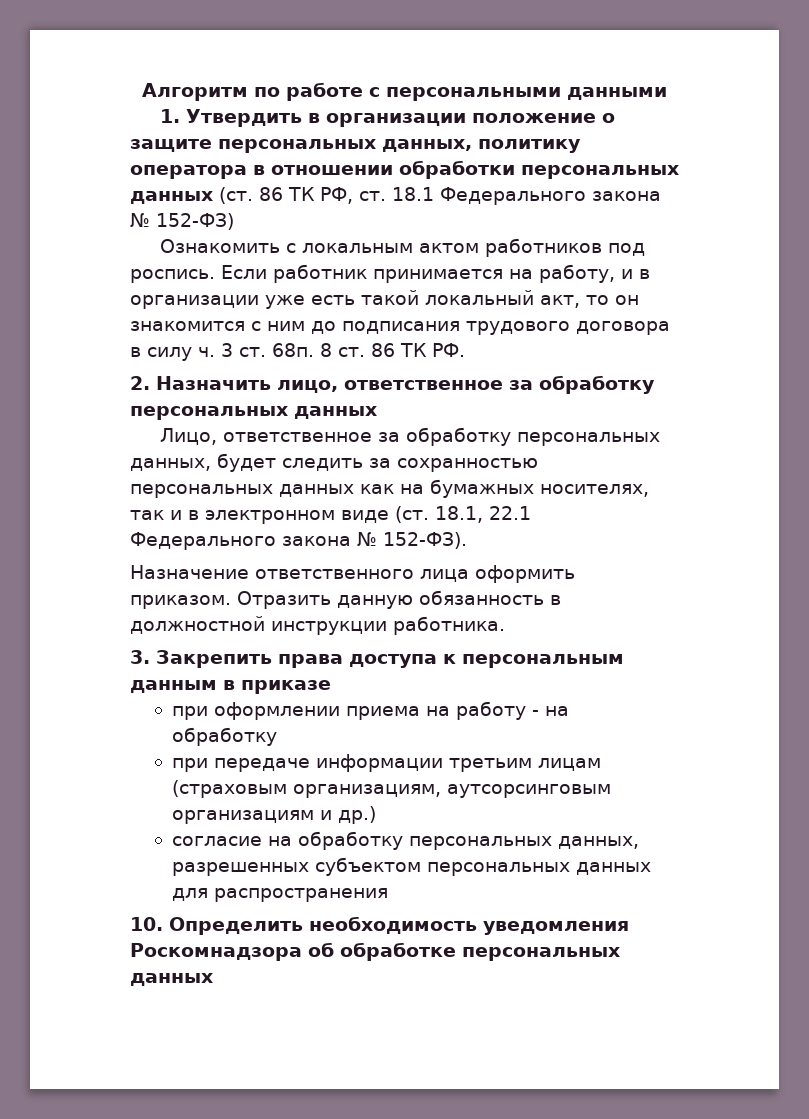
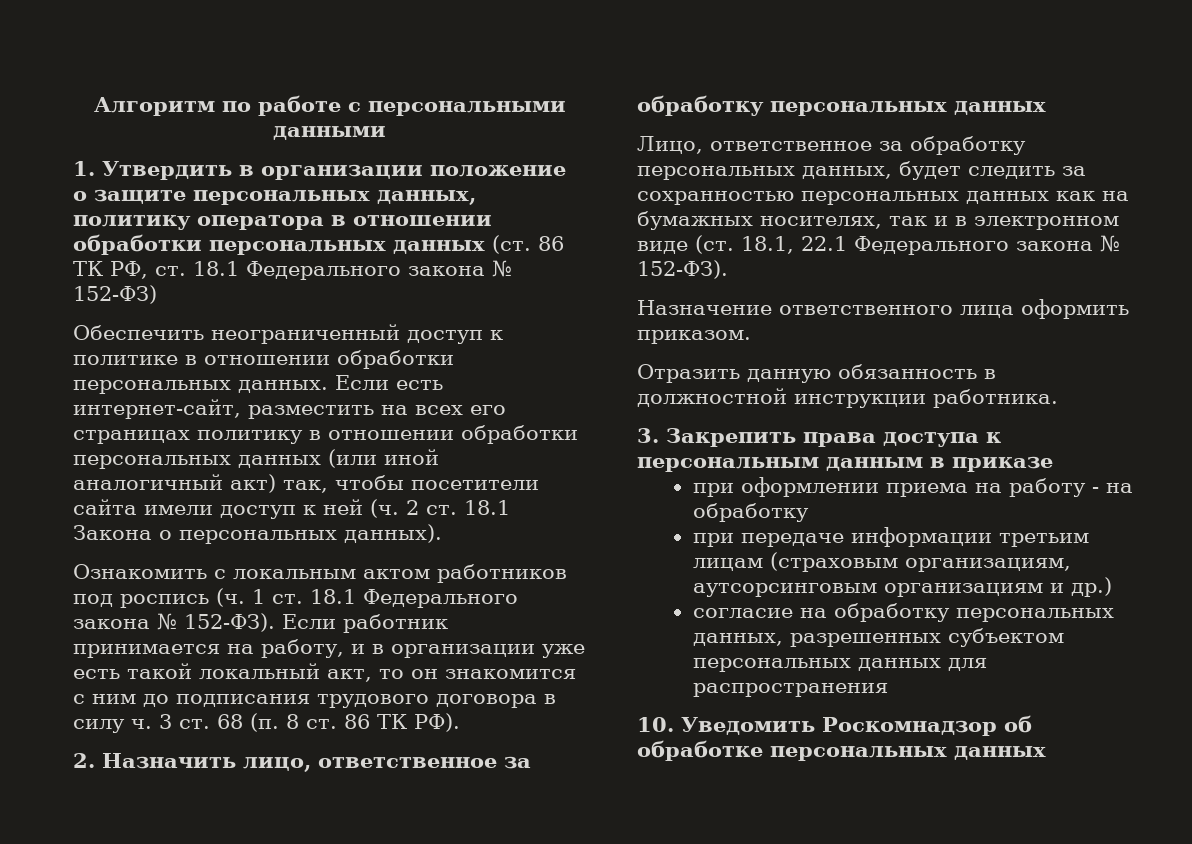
(234, 221) none -> [73,324,503,344] [73,350,454,369] [73,375,443,394] [73,399,506,419] [73,425,578,444] [73,449,439,469] [73,474,539,493] [73,499,510,519] [73,524,442,544] // Обеспечить неограниченный доступ к политике в отношении обработки персональных данных. Если есть интернет-сайт, разместить на всех его страницах политику в отношении обработки персональных данных (или иной аналогичный акт) так, чтобы посетители сайта имели доступ к ней (ч. 2 ст. 18.1 Закона о персональных данных).
[130,269,215,283] роспись. -> [120,588,518,608] [73,613,275,632] роспись (ч. 1 ст. 18.1 Федерального закона № 152-ФЗ).
[272,343,314,357] 68п. -> [217,713,279,732] 68 (п.
[432,343,465,357] РФ. -> [414,713,460,732] РФ).
(231, 602) none -> (751, 337) //
[169,916,629,935] [130,943,302,961] Определить необходимость уведомления Роскомнадзора -> [681,717,997,736] Уведомить Роскомнадзор

